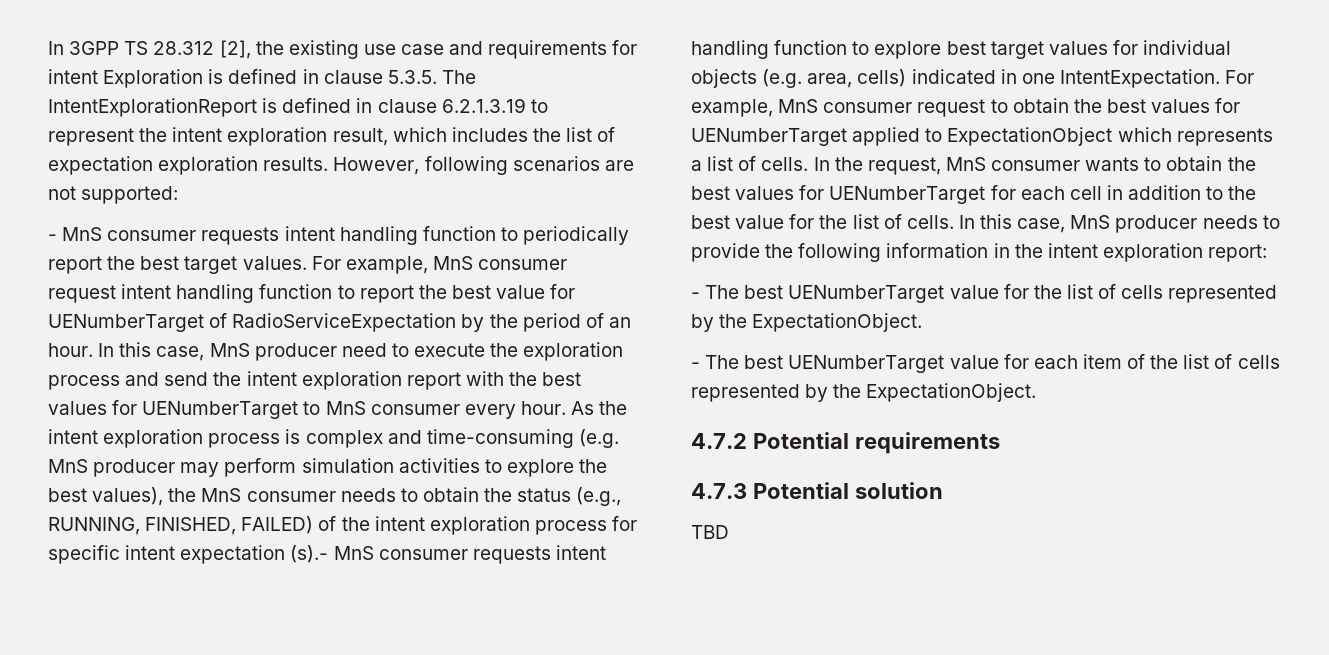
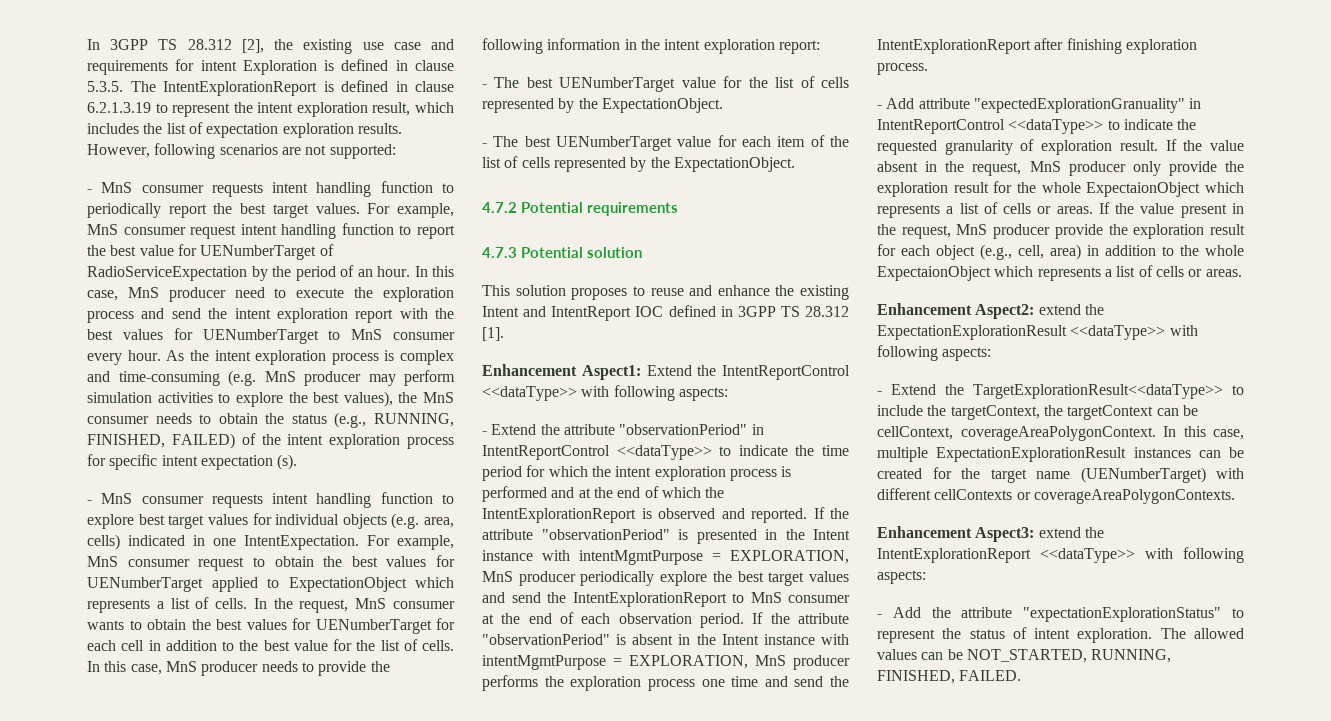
[290,545,329,563] (s).- -> [277,454,298,470] [87,500,92,504] (s). // -
[691,525,729,539] TBD -> [482,285,849,300] [482,305,849,321] [482,327,504,341] [482,364,850,380] [482,385,728,401] [482,424,764,435] [482,445,849,460] [482,465,792,481] [482,486,725,502] [482,507,849,523] [482,529,850,544] [482,550,849,565] [482,571,849,586] [482,592,850,607] [482,612,849,628] [482,634,849,645] [482,655,850,670] [482,675,849,691] [877,38,1197,54] [877,63,928,75] [877,98,1202,113] [877,119,1197,134] [877,139,1244,155] [877,161,1244,176] [877,181,1244,197] [877,202,1244,218] [877,224,1245,239] [877,244,1244,260] [877,265,1242,281] [877,303,1104,319] [877,325,1198,340] [877,345,992,361] [877,384,1244,399] [877,405,1198,420] [877,426,1244,441] [877,447,1244,462] [877,467,1244,483] [877,488,1235,504] [877,526,1104,542] [877,547,1244,563] [877,570,926,584] [877,607,1244,622] [877,627,1244,643] [877,649,1172,663] [877,670,1022,684] This solution proposes to reuse and enhance the existing Intent and IntentReport IOC defined in 3GPP TS 28.312 [1]. // Enhancement Aspect1: Extend the IntentReportControl <<dataType>> with following aspects: // - Extend the attribute "observationPeriod" in IntentReportControl <<dataType>> to indicate the time period for which the intent exploration process is performed and at the end of which the IntentExplorationReport is observed and reported. If the attribute "observationPeriod" is presented in the Intent instance with intentMgmtPurpose = EXPLORATION, MnS producer periodically explore the best target values and send the IntentExplorationReport to MnS consumer at the end of each observation period. If the attribute "observationPeriod" is absent in the Intent instance with intentMgmtPurpose = EXPLORATION, MnS producer performs the exploration process one time and send the IntentExplorationReport after finishing exploration process. // - Add attribute "expectedExplorationGranuality" in IntentReportControl <<dataType>> to indicate the requested granularity of exploration result. If the value absent in the request, MnS producer only provide the exploration result for the whole ExpectaionObject which represents a list of cells or areas. If the value present in the request, MnS producer provide the exploration result for each object (e.g., cell, area) in addition to the whole ExpectaionObject which represents a list of cells or areas. // Enhancement Aspect2: extend the ExpectationExplorationResult <<dataType>> with following aspects: // - Extend the TargetExplorationResult<<dataType>> to include the targetContext, the targetContext can be cellContext, coverageAreaPolygonContext. In this case, multiple ExpectationExplorationResult instances can be created for the target name (UENumberTarget) with different cellContexts or coverageAreaPolygonContexts. // Enhancement Aspect3: extend the IntentExplorationReport <<dataType>> with following aspects: // - Add the attribute "expectationExplorationStatus" to represent the status of intent exploration. The allowed values can be NOT_STARTED, RUNNING, FINISHED, FAILED.

